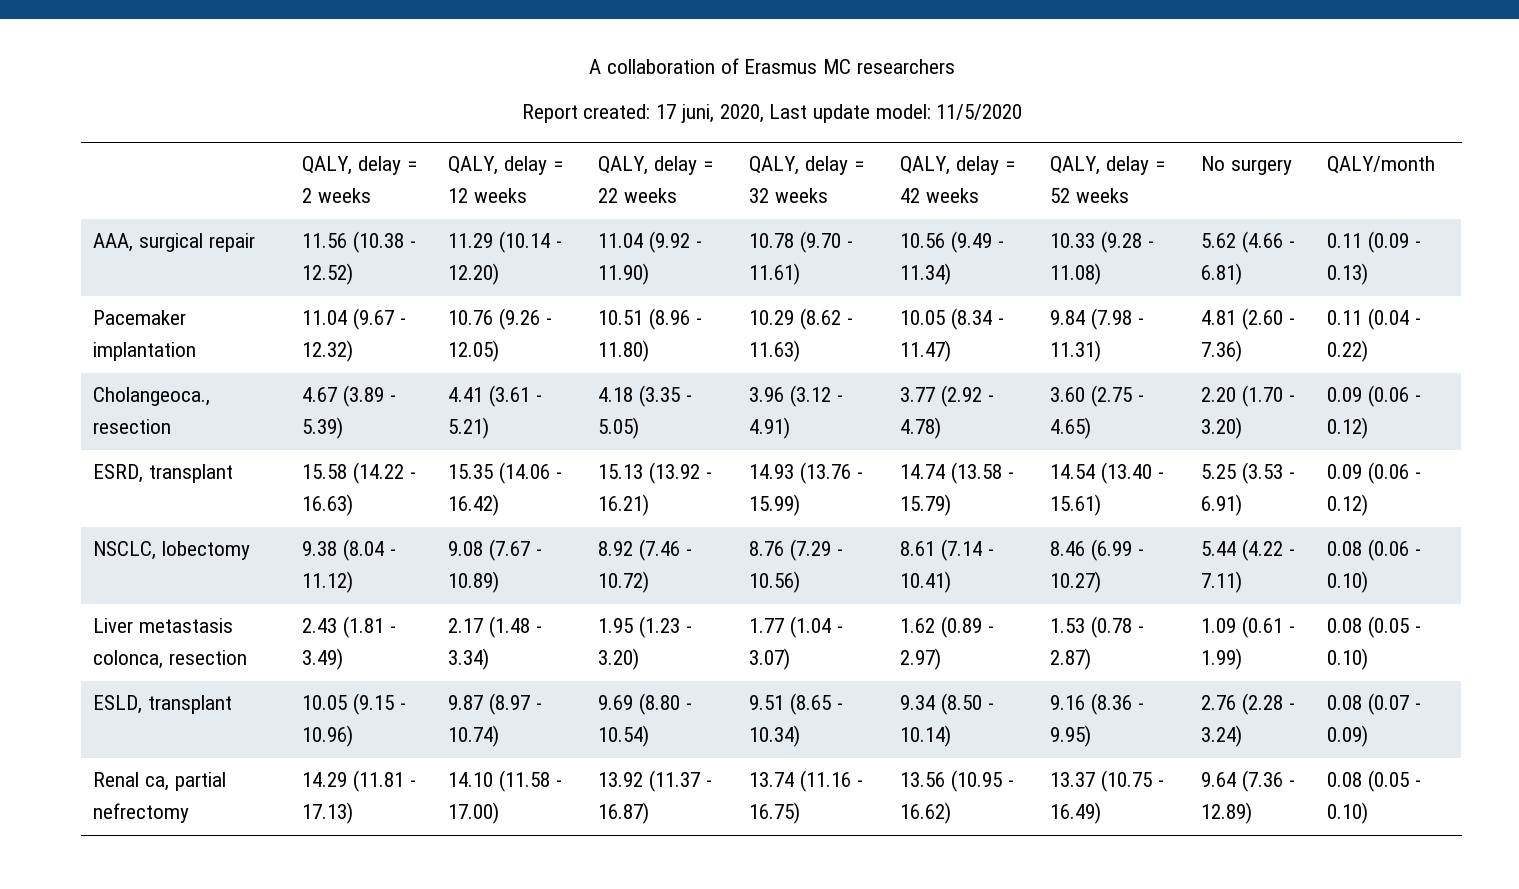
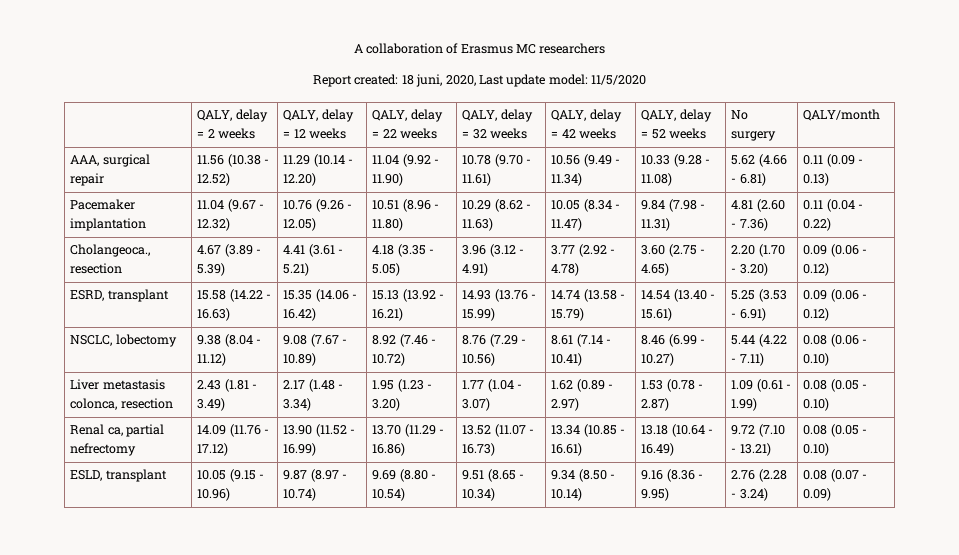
[656,104,677,119] 17 -> [401,75,414,85] 18
(1369, 659) none -> [70,424,165,437] [70,443,137,456] [197,424,270,437] [197,443,229,456] [283,424,356,437] [283,443,317,456] [372,424,445,437] [372,443,406,456] [462,424,535,437] [462,443,496,456] [551,424,626,437] [551,443,583,456] [641,424,714,437] [641,443,675,456] [731,424,785,437] [731,443,771,456] [803,424,868,437] [803,443,830,456] // Renal ca, partial nefrectomy | 14.09 (11.76 - 17.12) | 13.90 (11.52 - 16.99) | 13.70 (11.29 - 16.86) | 13.52 (11.07 - 16.73) | 13.34 (10.85 - 16.61) | 13.18 (10.64 - 16.49) | 9.72 (7.10 - 13.21) | 0.08 (0.05 - 0.10)
[93,772,226,791] [93,803,190,823] [302,770,416,792] [302,802,354,824] [448,770,562,792] [448,802,500,824] [598,770,712,792] [598,802,650,824] [749,770,863,792] [749,802,801,824] [900,770,1014,792] [900,802,952,824] [1050,770,1164,792] [1050,802,1102,824] [1201,770,1295,792] [1201,802,1253,824] [1327,770,1421,792] [1327,802,1369,824] // Renal ca, partial nefrectomy | 14.29 (11.81 - 17.13) | 14.10 (11.58 - 17.00) | 13.92 (11.37 - 16.87) | 13.74 (11.16 - 16.75) | 13.56 (10.95 - 16.62) | 13.37 (10.75 - 16.49) | 9.64 (7.36 - 12.89) | 0.08 (0.05 - 0.10) -> (832, 494) none

